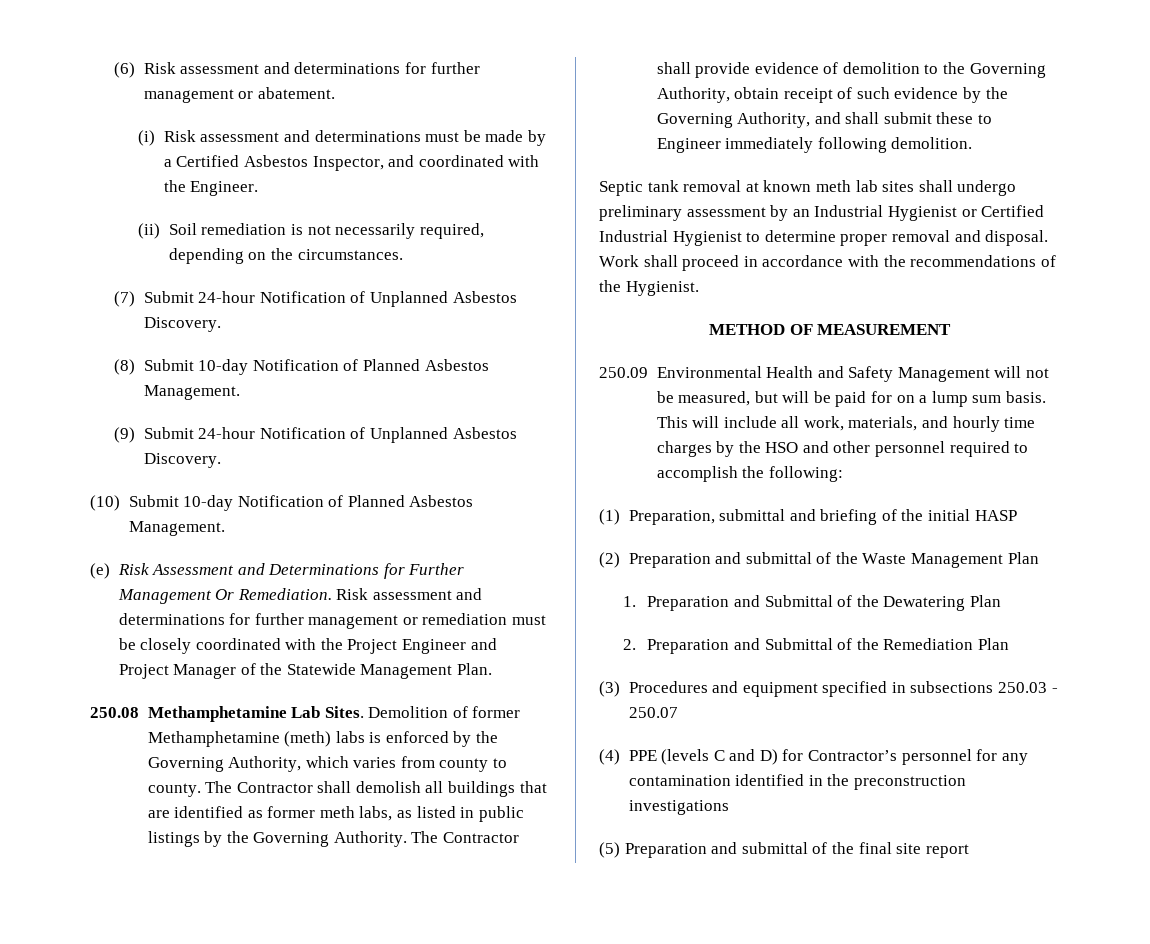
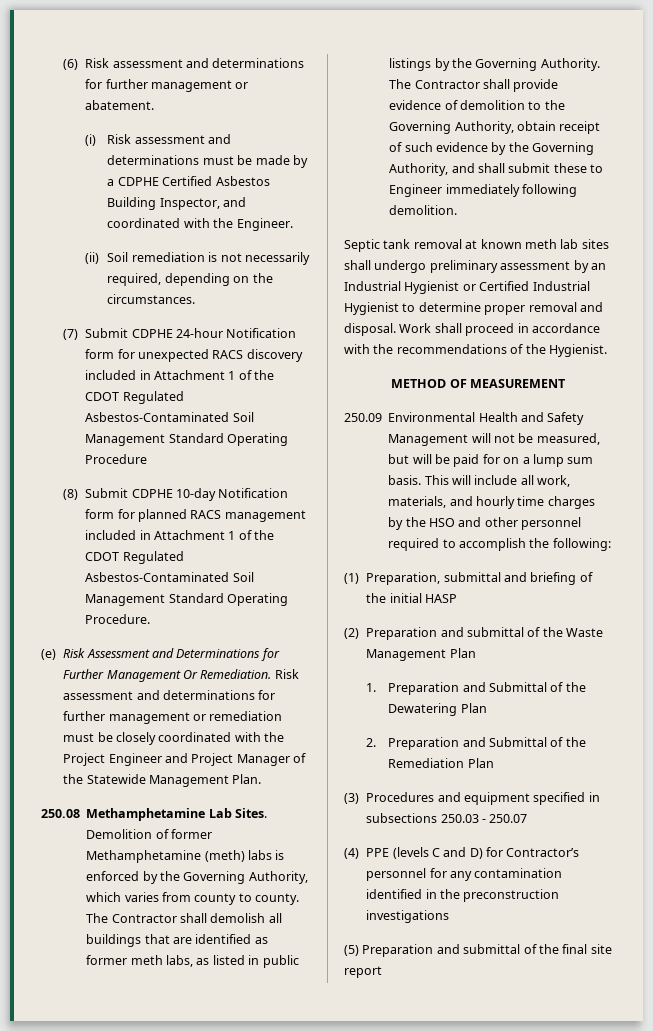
(172, 163) none -> [117,177,159,186] CDPHE
(309, 161) none -> [107,197,157,210] Building
[198,291,517,307] [143,317,221,332] 24-hour Notification of Unplanned Asbestos Discovery. -> [131,328,297,338] [85,349,303,362] [85,370,275,380] [85,391,184,404] [85,412,254,422] [85,433,288,446] [85,454,148,464] CDPHE 24-hour Notification form for unexpected RACS discovery included in Attachment 1 of the CDOT Regulated Asbestos-Contaminated Soil Management Standard Operating Procedure
[198,359,489,375] [143,385,240,400] [114,427,517,443] [143,453,221,468] [90,495,474,511] [128,521,225,536] 10-day Notification of Planned Asbestos Management. // (9) Submit 24-hour Notification of Unplanned Asbestos Discovery. // (10) Submit 10-day Notification of Planned Asbestos Management. -> [131,488,289,501] [85,509,306,522] [85,530,275,540] [85,551,184,564] [85,572,254,582] [85,593,288,606] [85,614,151,624] CDPHE 10-day Notification form for planned RACS management included in Attachment 1 of the CDOT Regulated Asbestos-Contaminated Soil Management Standard Operating Procedure.

